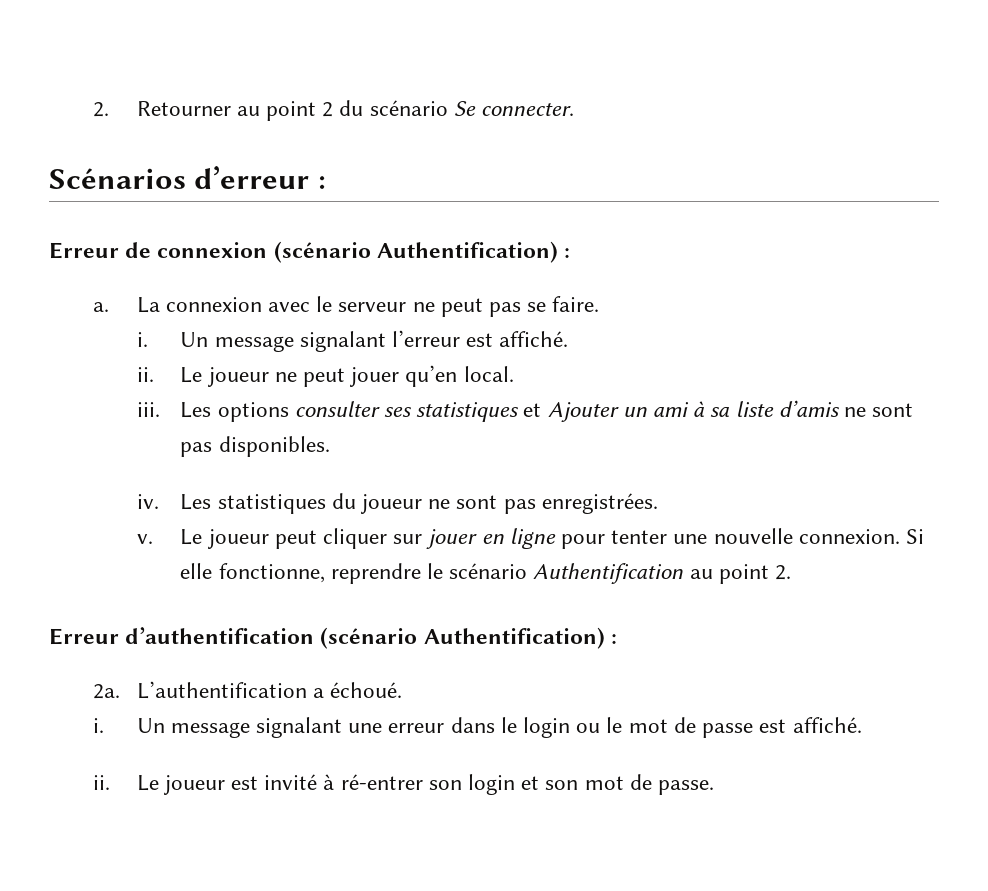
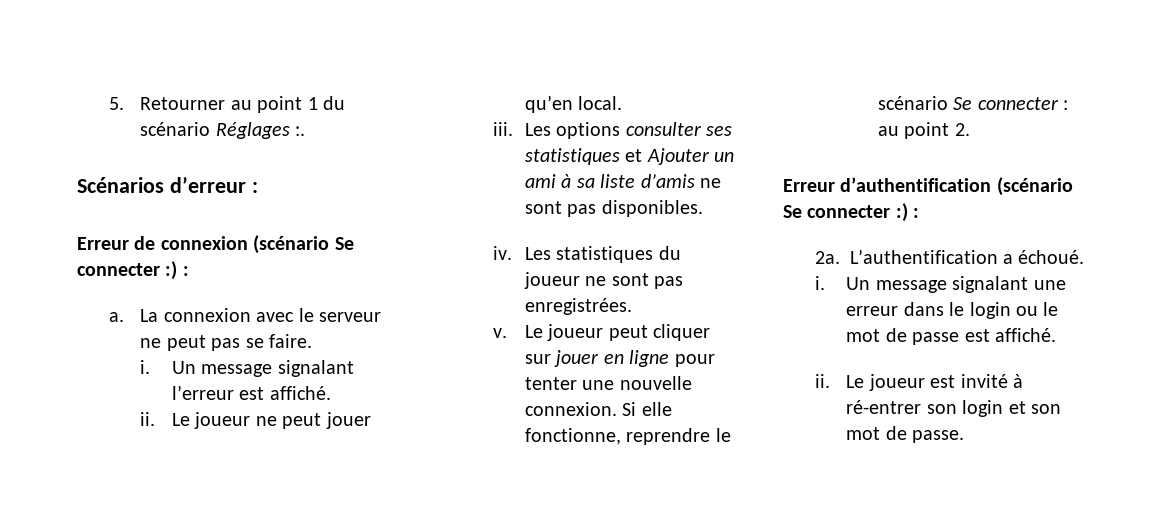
[92,102,109,117] 2. -> [108,97,124,110] 5.
[322,102,334,117] 2 -> [307,97,318,110] 1
[453,101,575,116] Se connecter. -> [215,122,306,139] Réglages :.
[376,241,558,263] Authentification) -> [334,237,354,250] [77,261,178,280] Se connecter :)
[533,563,684,584] Authentification -> [953,97,1069,110] Se connecter :
[423,627,605,649] Authentification) -> [783,203,908,222] Se connecter :)

